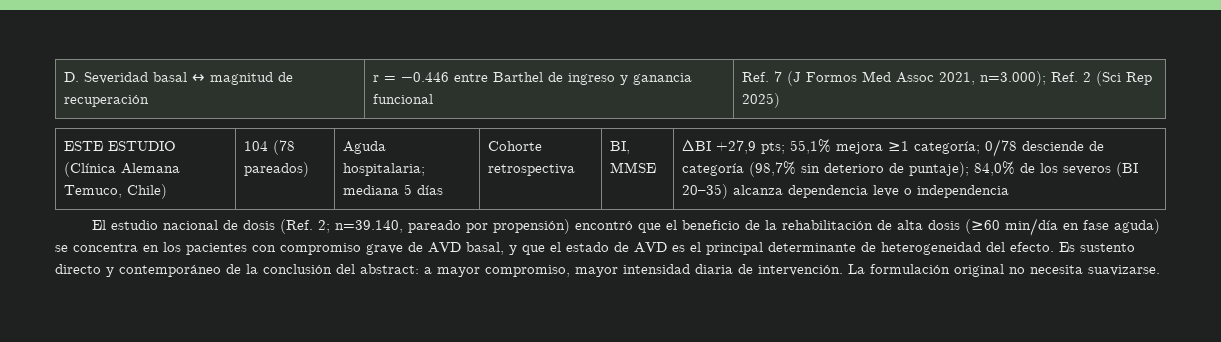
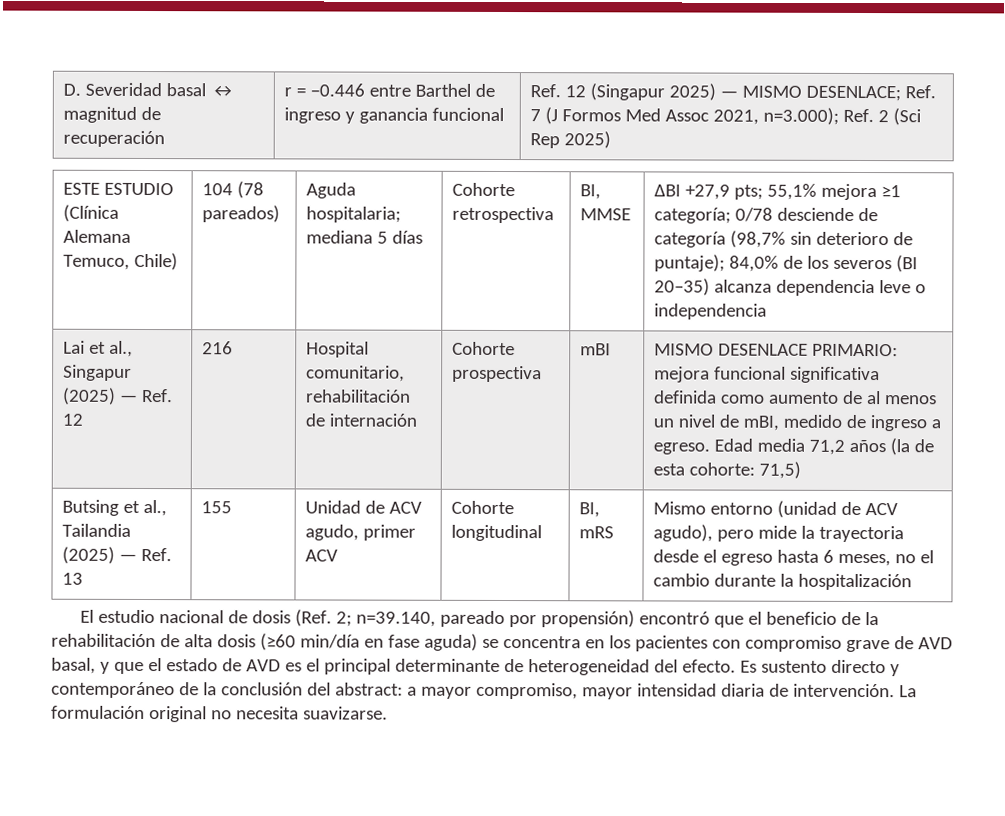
(769, 77) none -> [564,83,936,102] 12 (Singapur 2025) — MISMO DESENLACE; Ref.
(1009, 191) none -> [62,340,133,357] [62,364,132,381] [62,387,173,405] [61,413,83,426] [201,341,233,355] [305,341,369,358] [305,365,405,382] [305,389,411,403] [304,413,417,427] [451,341,515,356] [451,365,542,383] [579,343,611,356] [653,343,898,357] [653,366,880,384] [653,390,937,405] [652,414,941,432] [652,438,934,456] [652,461,801,479] [61,499,167,517] [61,523,131,537] [61,546,172,564] [61,572,83,585] [200,501,232,514] [304,500,422,514] [304,524,416,541] [304,549,338,562] [450,500,514,515] [450,524,542,542] [578,502,600,518] [578,526,614,539] [652,500,898,518] [652,524,904,543] [652,549,934,567] [652,573,912,591] // Lai et al., Singapur (2025) — Ref. 12 | 216 | Hospital comunitario, rehabilitación de internación | Cohorte prospectiva | mBI | MISMO DESENLACE PRIMARIO: mejora funcional significativa definida como aumento de al menos un nivel de mBI, medido de ingreso a egreso. Edad media 71,2 años (la de esta cohorte: 71,5) // Butsing et al., Tailandia (2025) — Ref. 13 | 155 | Unidad de ACV agudo, primer ACV | Cohorte longitudinal | BI, mRS | Mismo entorno (unidad de ACV agudo), pero mide la trayectoria desde el egreso hasta 6 meses, no el cambio durante la hospitalización

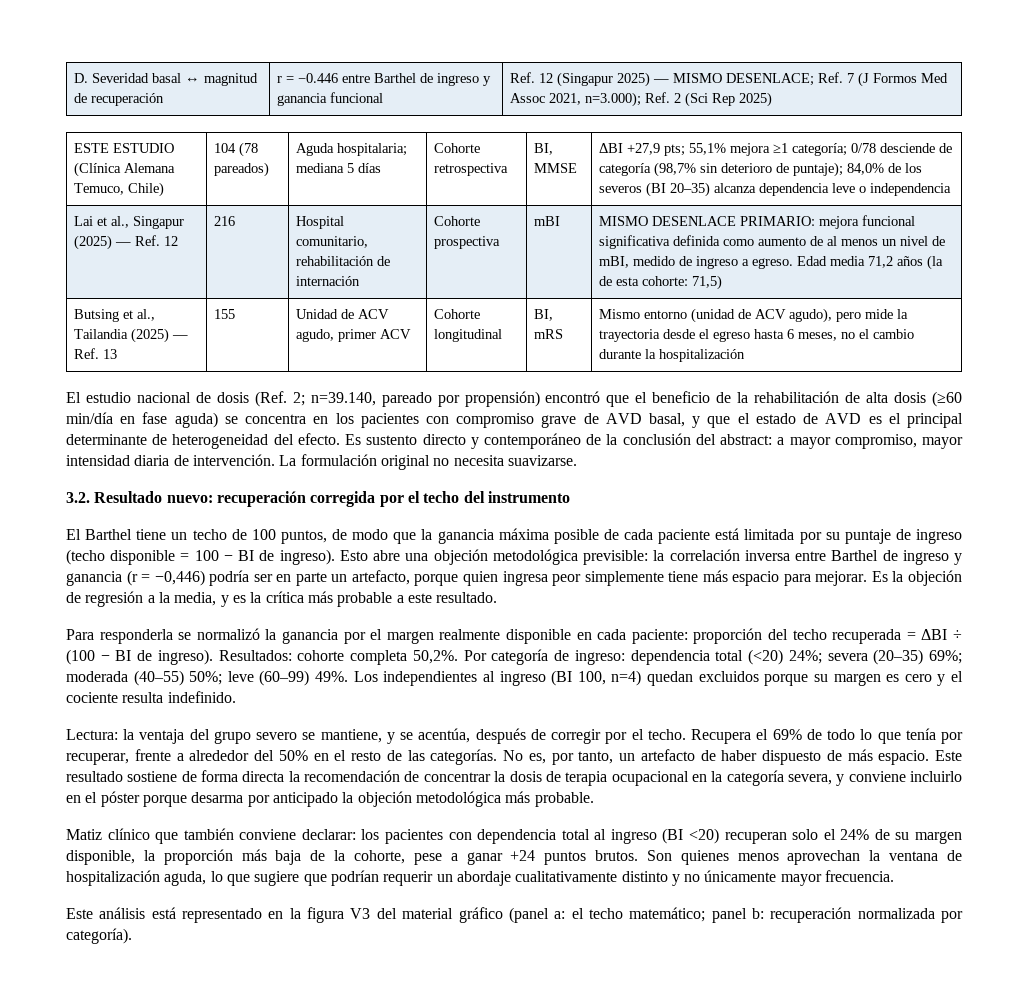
(388, 713) none -> [66,491,570,507] [66,528,962,544] [66,549,962,565] [66,570,962,586] [66,591,498,607] [66,628,963,644] [66,649,962,665] [66,670,963,686] [66,691,236,703] [66,728,964,744] [66,749,962,765] [66,770,963,786] [66,791,594,807] [66,828,962,844] [66,849,963,865] [66,870,895,886] [66,907,964,923] [66,928,132,944] // 3.2. Resultado nuevo: recuperación corregida por el techo del instrumento // El Barthel tiene un techo de 100 puntos, de modo que la ganancia máxima posible de cada paciente está limitada por su puntaje de ingreso (techo disponible = 100 − BI de ingreso). Esto abre una objeción metodológica previsible: la correlación inversa entre Barthel de ingreso y ganancia (r = −0,446) podría ser en parte un artefacto, porque quien ingresa peor simplemente tiene más espacio para mejorar. Es la objeción de regresión a la media, y es la crítica más probable a este resultado. // Para responderla se normalizó la ganancia por el margen realmente disponible en cada paciente: proporción del techo recuperada = ΔBI ÷ (100 − BI de ingreso). Resultados: cohorte completa 50,2%. Por categoría de ingreso: dependencia total (<20) 24%; severa (20–35) 69%; moderada (40–55) 50%; leve (60–99) 49%. Los independientes al ingreso (BI 100, n=4) quedan excluidos porque su margen es cero y el cociente resulta indefinido. // Lectura: la ventaja del grupo severo se mantiene, y se acentúa, después de corregir por el techo. Recupera el 69% de todo lo que tenía por recuperar, frente a alrededor del 50% en el resto de las categorías. No es, por tanto, un artefacto de haber dispuesto de más espacio. Este resultado sostiene de forma directa la recomendación de concentrar la dosis de terapia ocupacional en la categoría severa, y conviene incluirlo en el póster porque desarma por anticipado la objeción metodológica más probable. // Matiz clínico que también conviene declarar: los pacientes con dependencia total al ingreso (BI <20) recuperan solo el 24% de su margen disponible, la proporción más baja de la cohorte, pese a ganar +24 puntos brutos. Son quienes menos aprovechan la ventana de hospitalización aguda, lo que sugiere que podrían requerir un abordaje cualitativamente distinto y no únicamente mayor frecuencia. // Este análisis está representado en la figura V3 del material gráfico (panel a: el techo matemático; panel b: recuperación normalizada por categoría).

